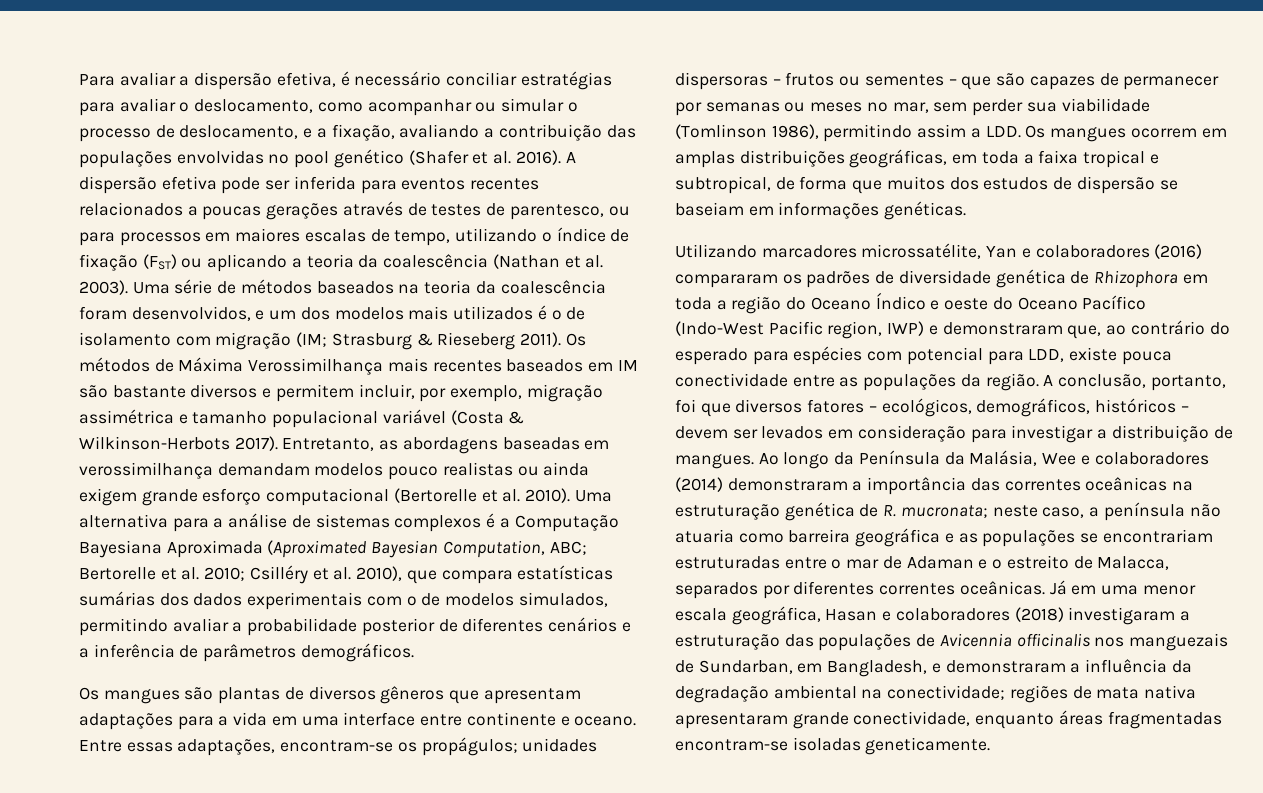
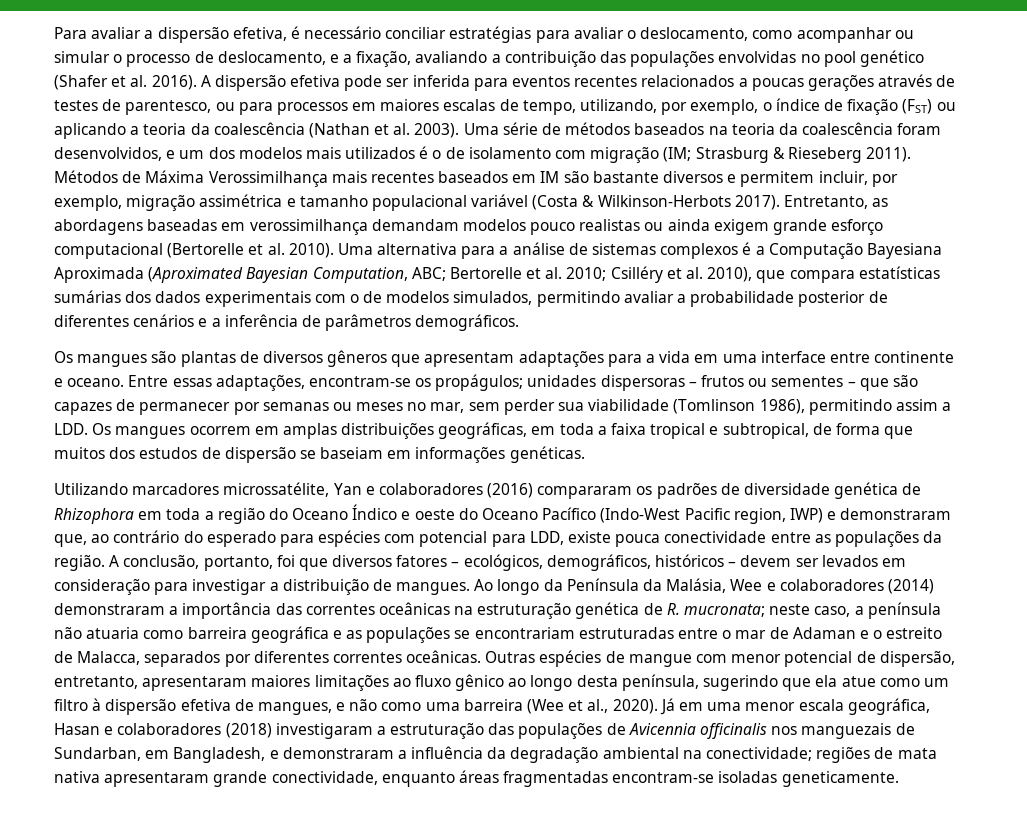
[455,228,538,242] utilizando -> [580,99,759,115] utilizando, por exemplo,
[565,333,586,346] [79,357,150,372] Os métodos -> [54,170,118,183] Métodos
(1045, 588) none -> [485,650,955,667] [54,674,949,691] [54,698,658,715] Outras espécies de mangue com menor potencial de dispersão, entretanto, apresentaram maiores limitações ao fluxo gênico ao longo desta península, sugerindo que ela atue como um filtro à dispersão efetiva de mangues, e não como uma barreira (Wee et al., 2020).

